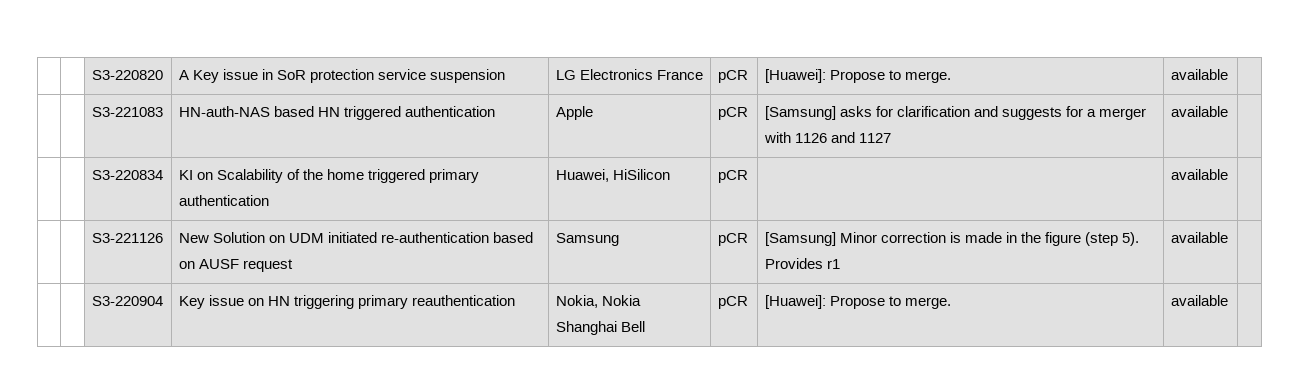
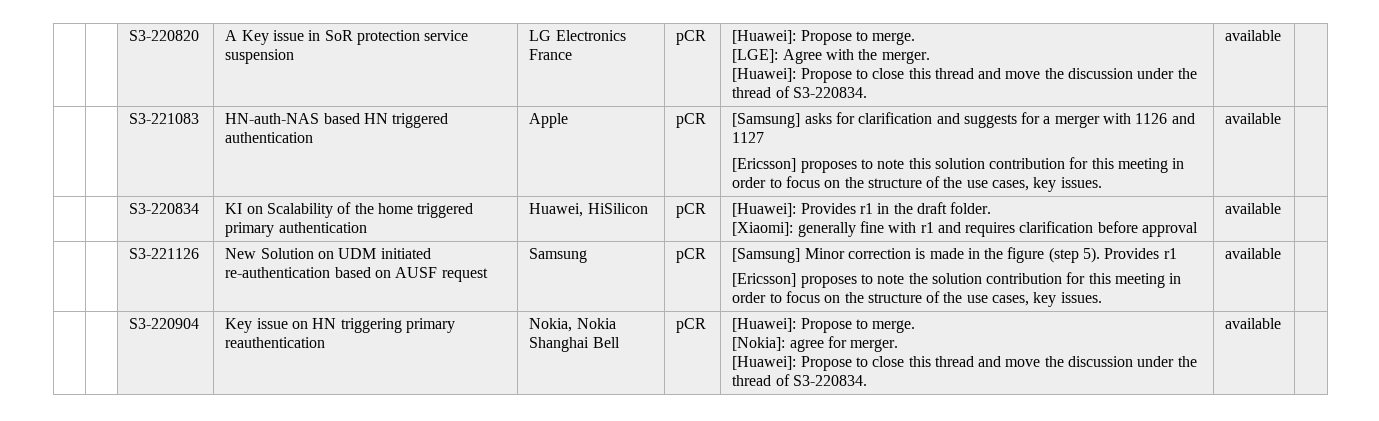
(951, 77) none -> [732,49,930,64] [732,68,1197,83] [732,86,867,98] // [LGE]: Agree with the merger. // [Huawei]: Propose to close this thread and move the discussion under the thread of S3-220834.
(891, 138) none -> [732,157,1185,173] [732,176,1102,192] // [Ericsson] proposes to note this solution contribution for this meeting in order to focus on the structure of the use cases, key issues.
(748, 176) none -> [732,202,992,217] [732,221,1199,237] [Huawei]: Provides r1 in the draft folder. // [Xiaomi]: generally fine with r1 and requires clarification before approval
(840, 264) none -> [732,272,1182,288] [732,291,1102,307] // [Ericsson] proposes to note the solution contribution for this meeting in order to focus on the structure of the use cases, key issues.
(951, 303) none -> [732,336,899,352] [732,356,1197,371] [732,374,867,386] // [Nokia]: agree for merger. // [Huawei]: Propose to close this thread and move the discussion under the thread of S3-220834.

